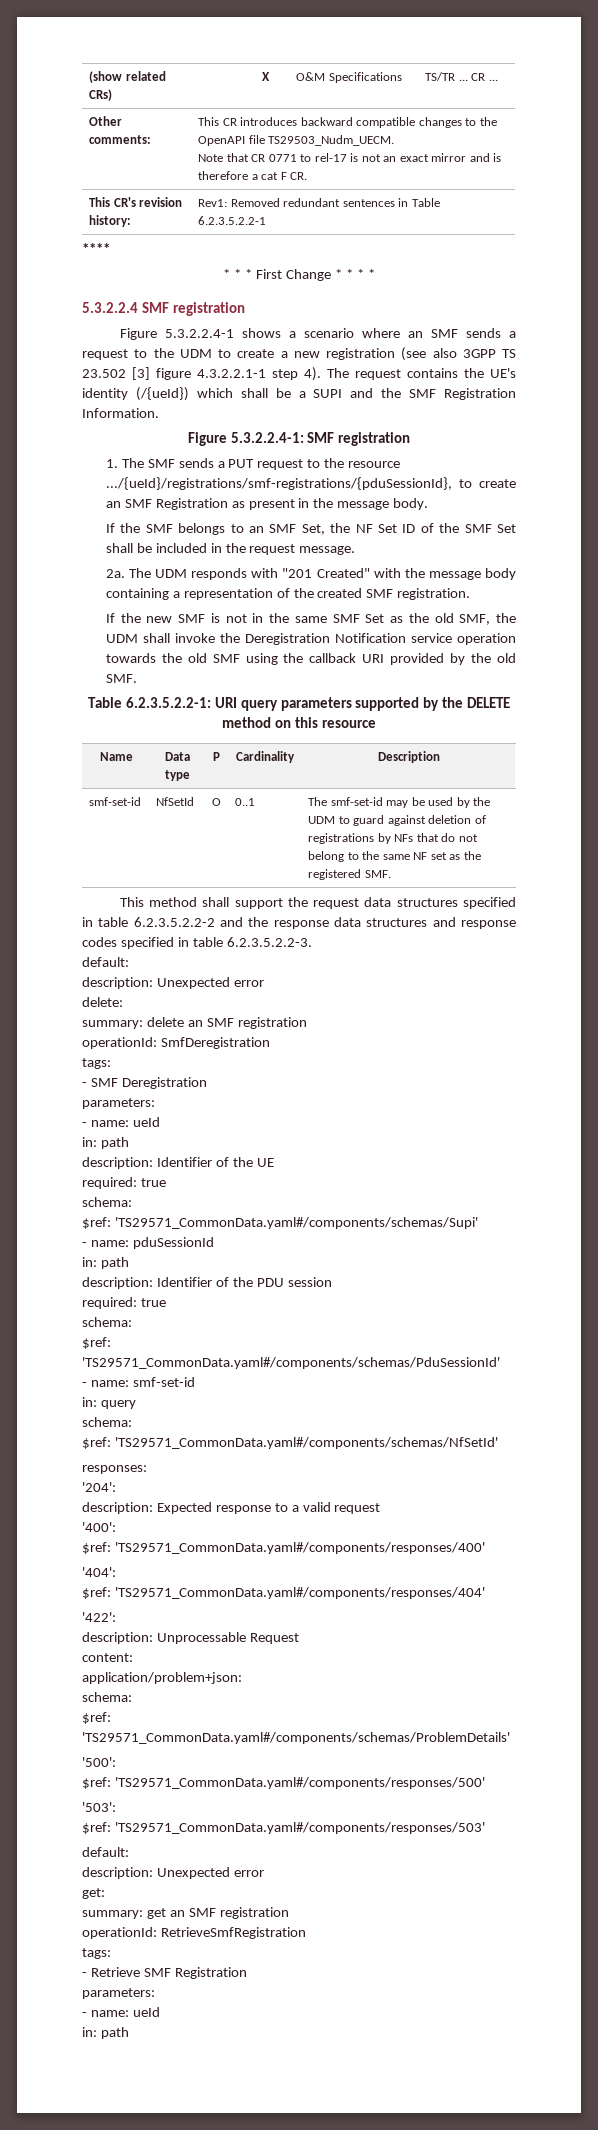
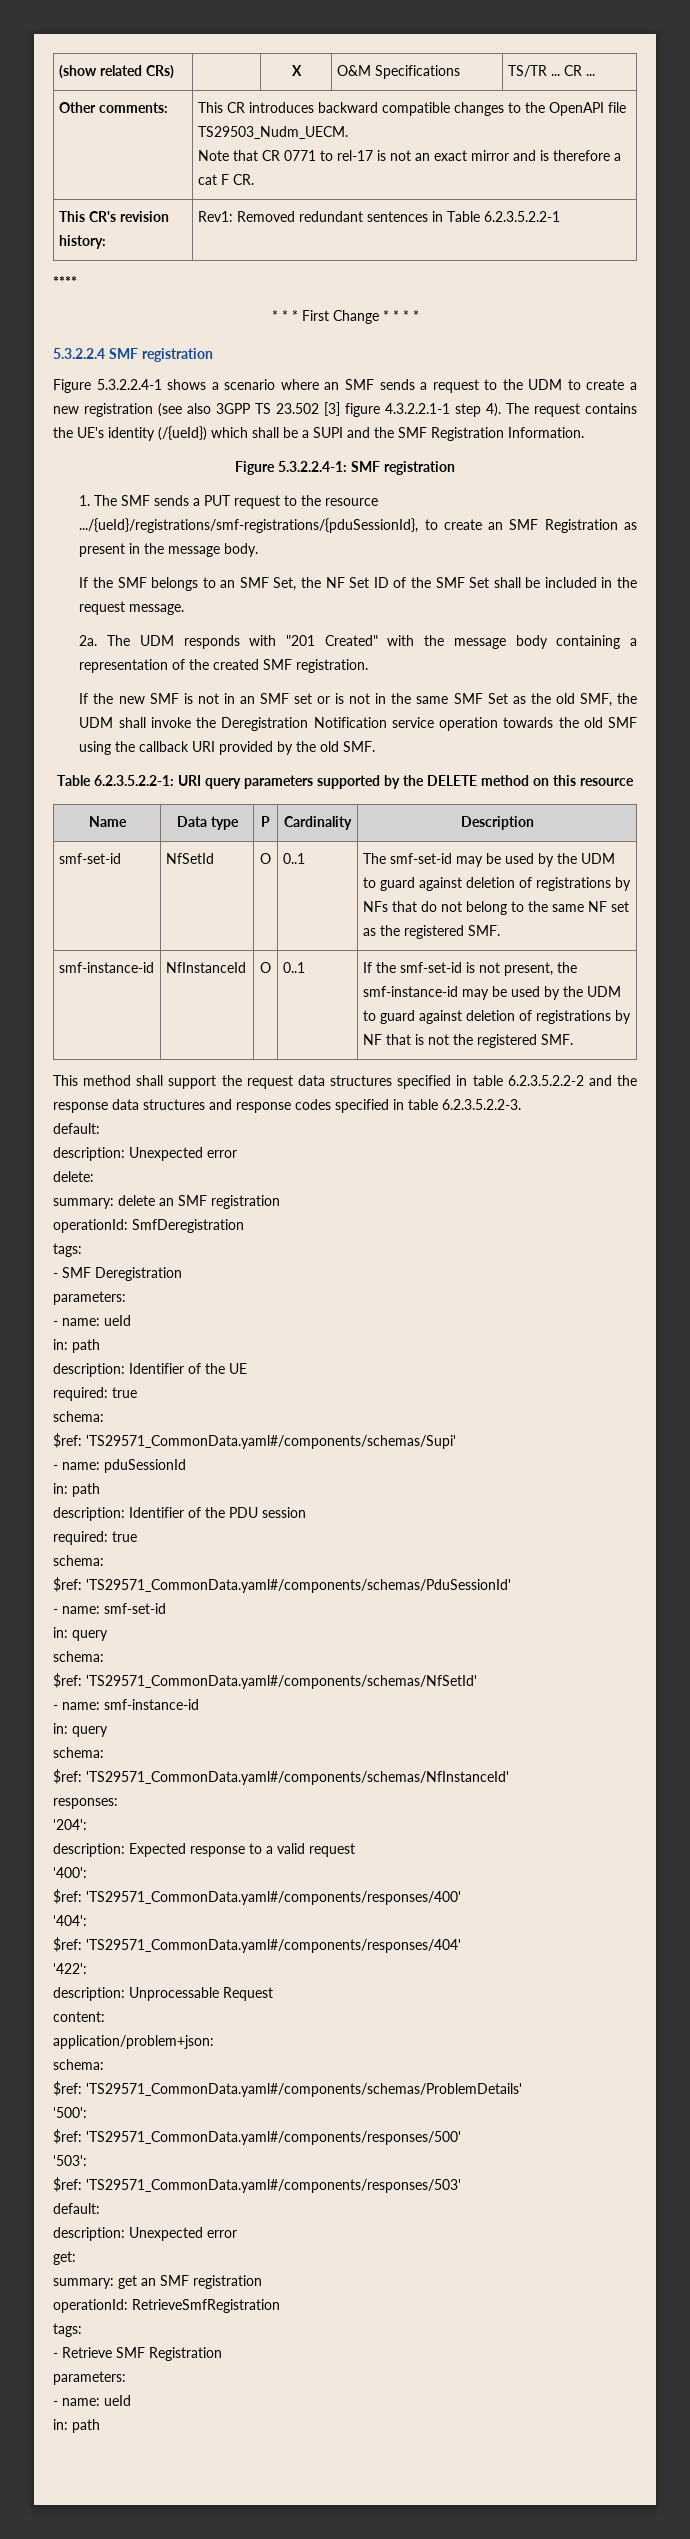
(264, 618) none -> [239,693,387,704] an SMF set or is not in
(391, 874) none -> [58,962,154,973] [165,962,246,973] [260,962,271,973] [282,962,305,973] [362,962,577,976] [362,986,621,1000] [362,1010,631,1024] [362,1034,573,1048] // smf-instance-id | NfInstanceId | O | 0..1 | If the smf-set-id is not present, the smf-instance-id may be used by the UDM to guard against deletion of registrations by NF that is not the registered SMF.
(498, 1443) none -> [53,1699,199,1710] [53,1723,108,1737] [53,1747,104,1758] [53,1769,509,1785] // - name: smf-instance-id // in: query // schema: // $ref: 'TS29571_CommonData.yaml#/components/schemas/NfInstanceId'

